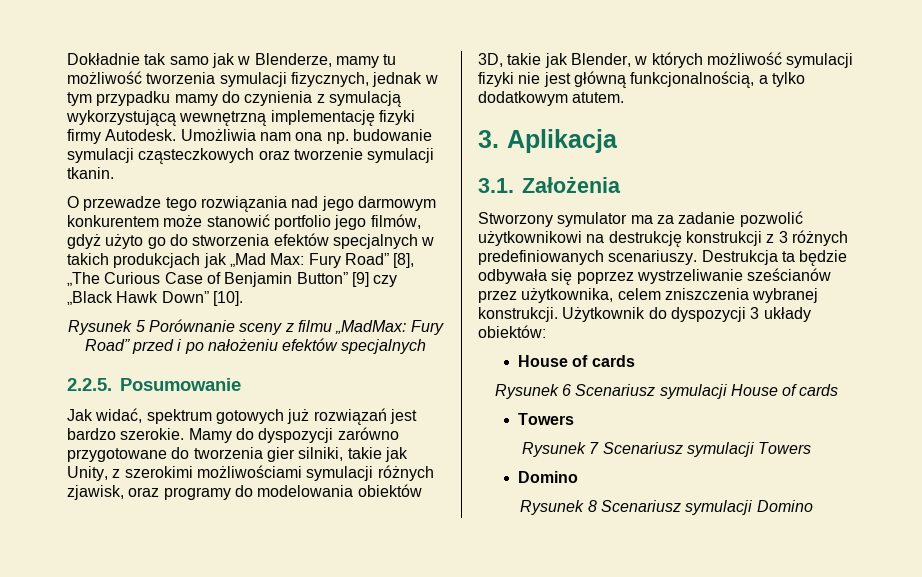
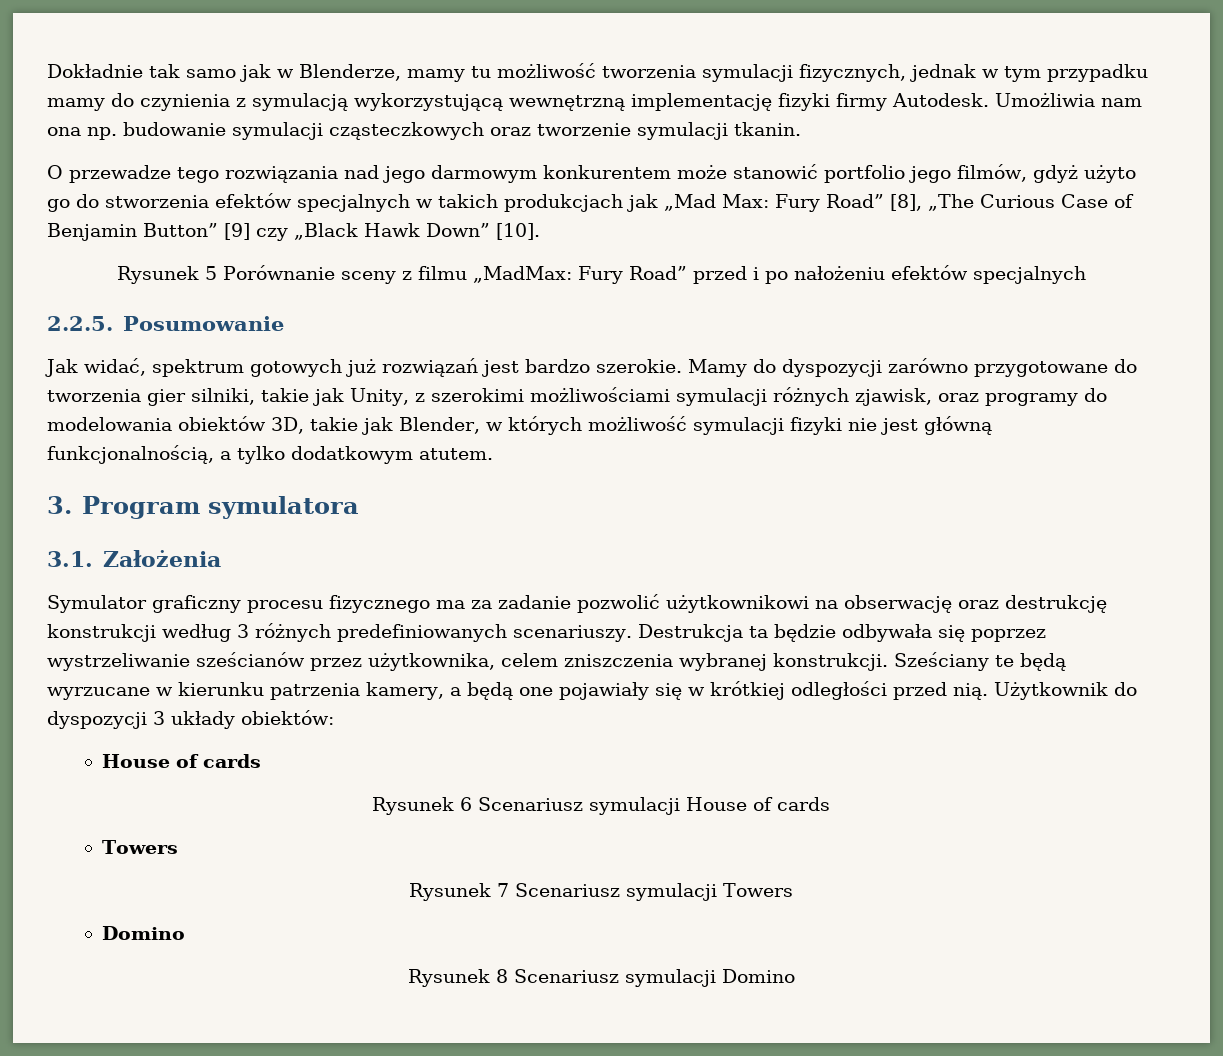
[507,129,618,153] Aplikacja -> [81,496,359,519] Program symulatora
[478,212,628,227] Stworzony symulator -> [47,595,430,613] Symulator graficzny procesu fizycznego
(605, 238) none -> [844,595,999,613] obserwację oraz
[766,234,775,243] z -> [162,624,231,642] według
(558, 314) none -> [894,652,1066,671] [47,681,988,700] Sześciany te będą wyrzucane w kierunku patrzenia kamery, a będą one pojawiały się w krótkiej odległości przed nią.

